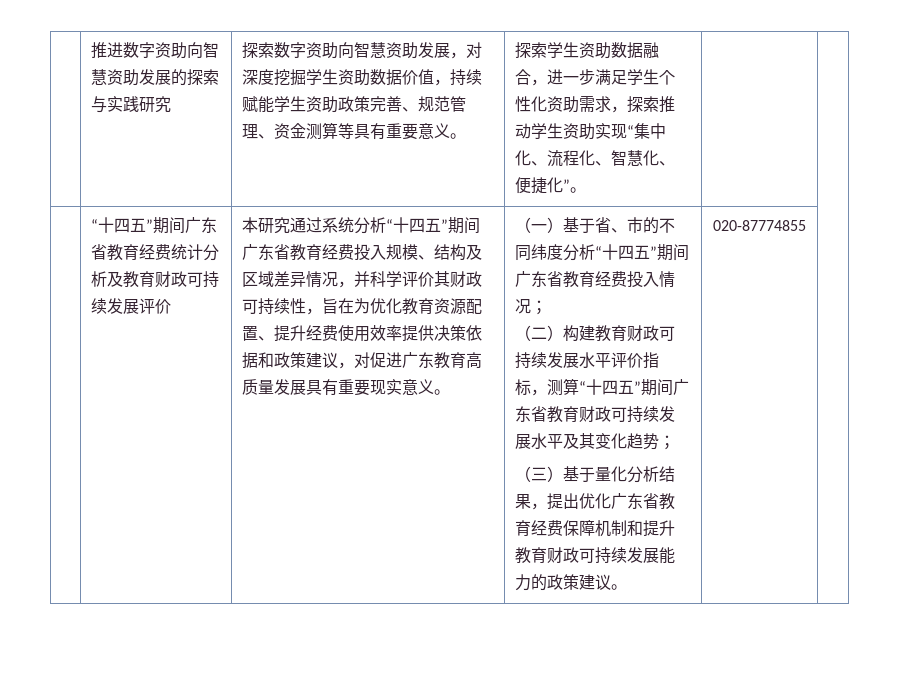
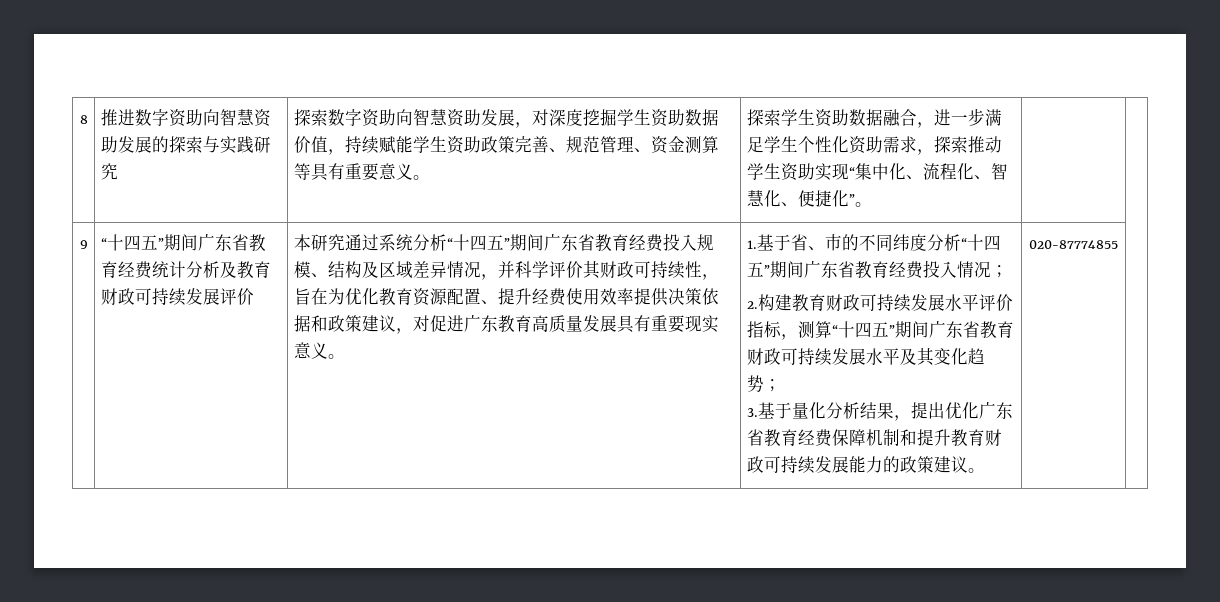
(91, 50) none -> [79,115,88,124] 8
(587, 190) none -> [79,240,88,249] 9
[515,217,564,233] （一） -> [746,240,757,249] 1.
[515,325,564,341] （二） -> [746,301,758,309] 2.
[515,466,564,482] （三） -> [746,408,758,417] 3.

